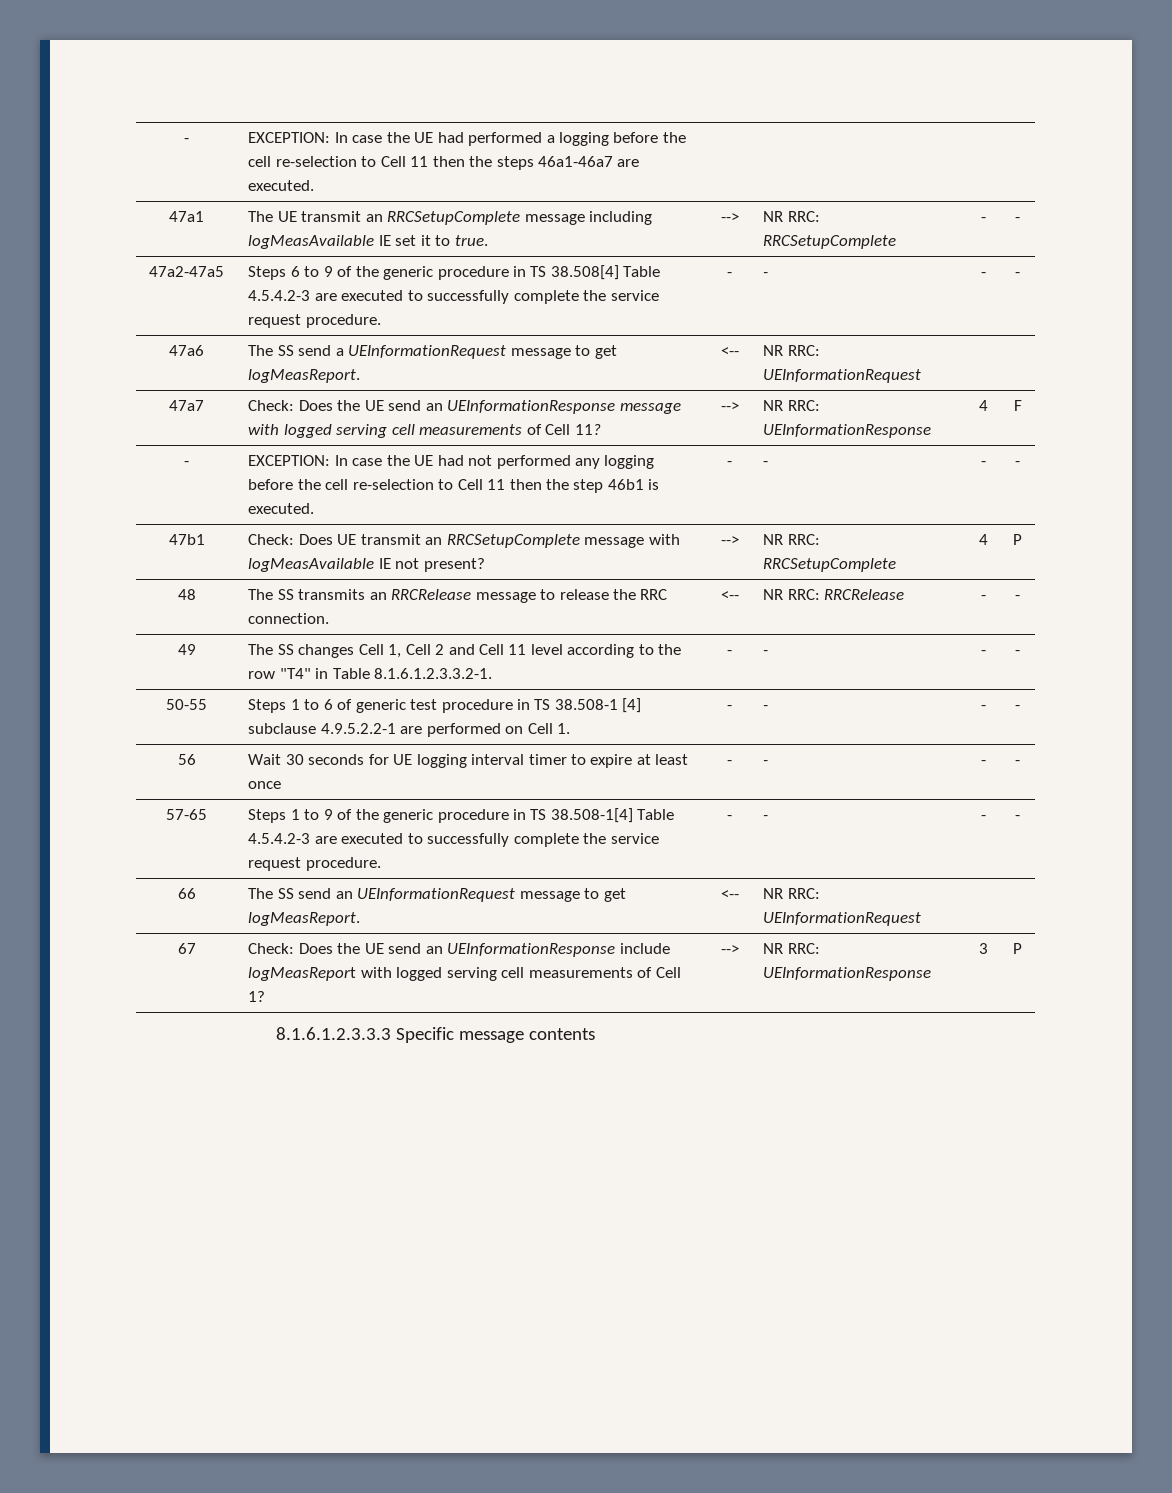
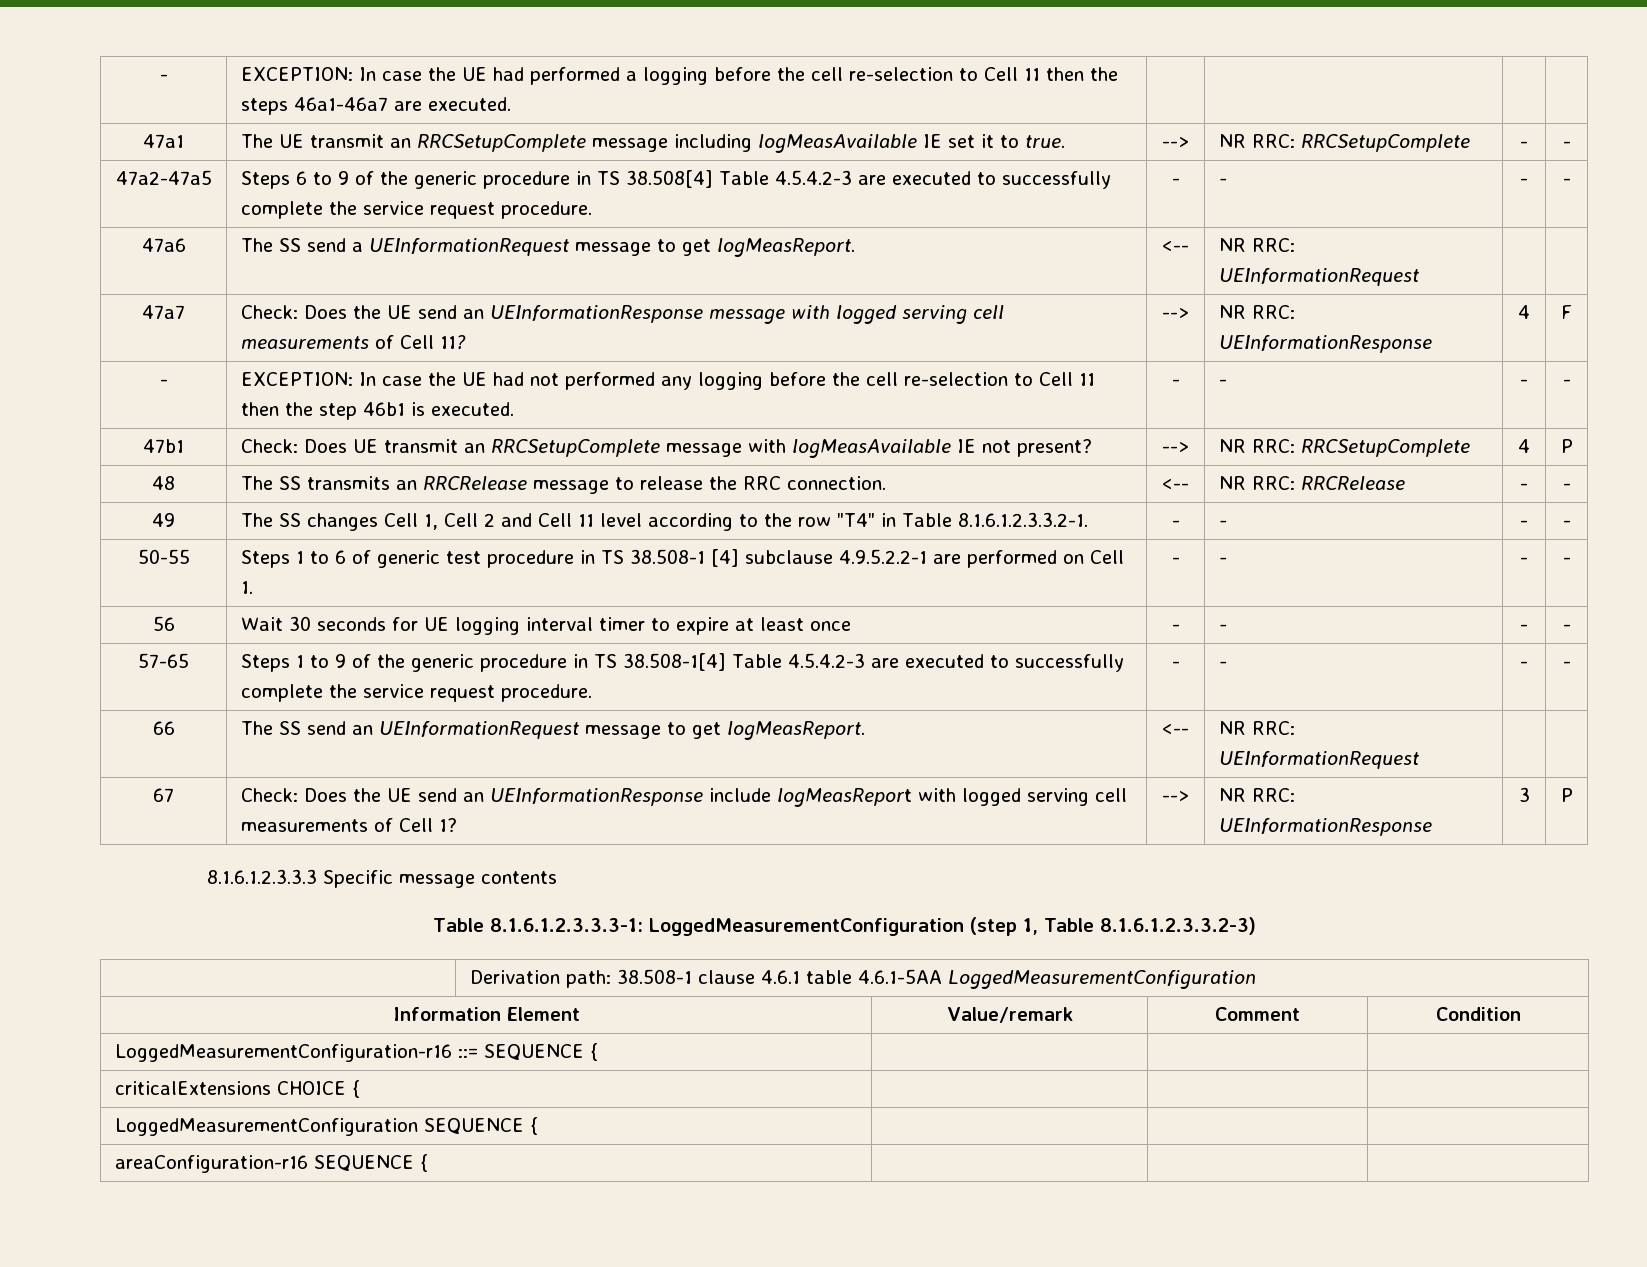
(596, 1034) none -> [432,917,1257,936] [469,969,1256,989] [392,1007,580,1021] [946,1007,1073,1023] [1215,1007,1300,1021] [1435,1007,1521,1021] [114,1043,598,1062] [114,1080,360,1098] [114,1117,538,1136] [114,1154,428,1173] // Table 8.1.6.1.2.3.3.3-1: LoggedMeasurementConfiguration (step 1, Table 8.1.6.1.2.3.3.2-3) // | Derivation path: 38.508-1 clause 4.6.1 table 4.6.1-5AA LoggedMeasurementConfiguration // Information Element | Value/remark | Comment | Condition // LoggedMeasurementConfiguration-r16 ::= SEQUENCE { | | | // criticalExtensions CHOICE { | | | // LoggedMeasurementConfiguration SEQUENCE { | | | // areaConfiguration-r16 SEQUENCE { | | |

